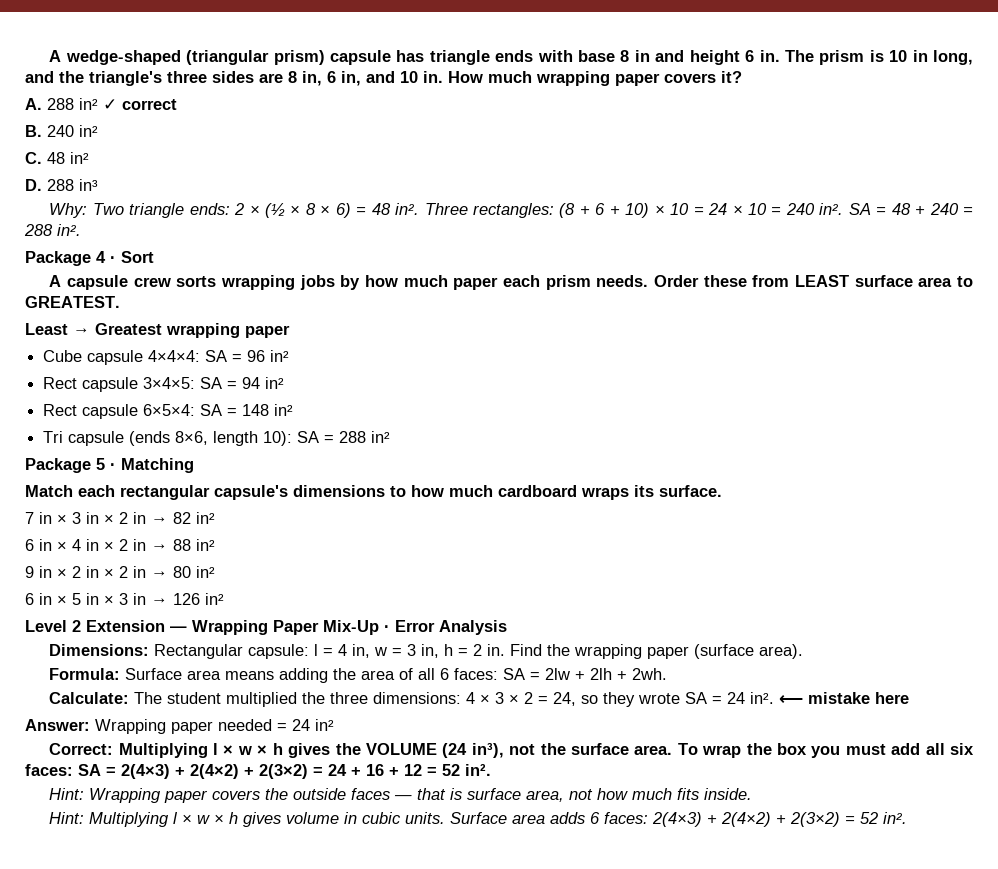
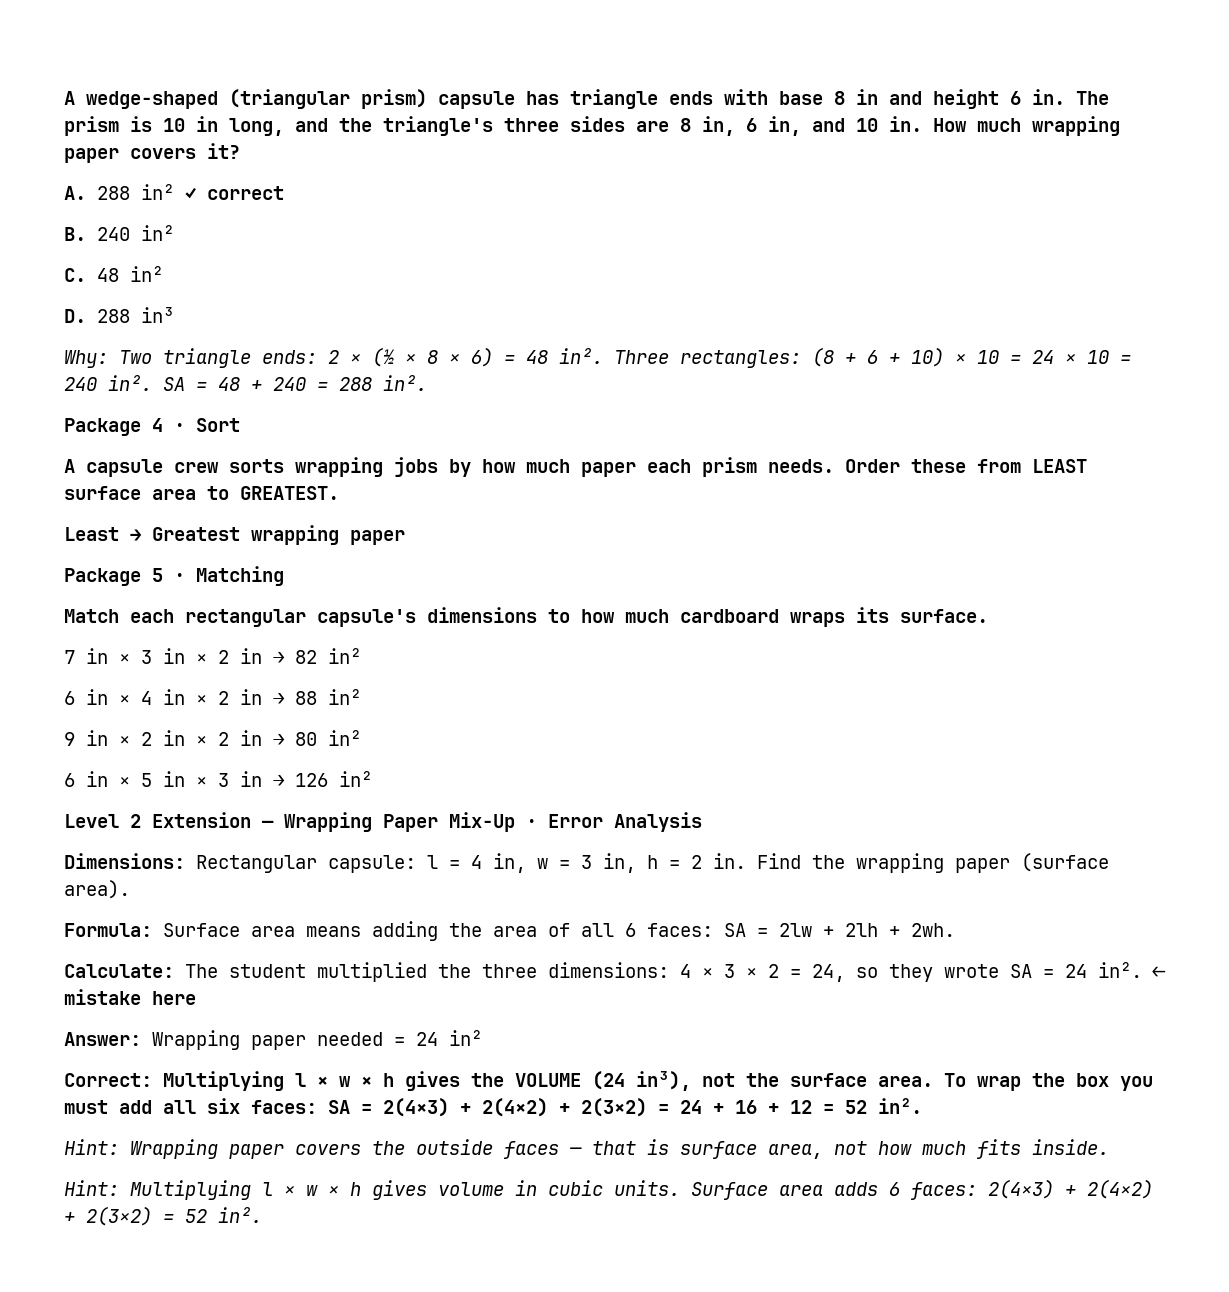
[43,350,290,365] [43,377,285,392] [43,404,294,419] [43,431,391,446] // Cube capsule 4×4×4: SA = 96 in² // Rect capsule 3×4×5: SA = 94 in² // Rect capsule 6×5×4: SA = 148 in² // Tri capsule (ends 8×6, length 10): SA = 288 in² -> (405, 537) none

